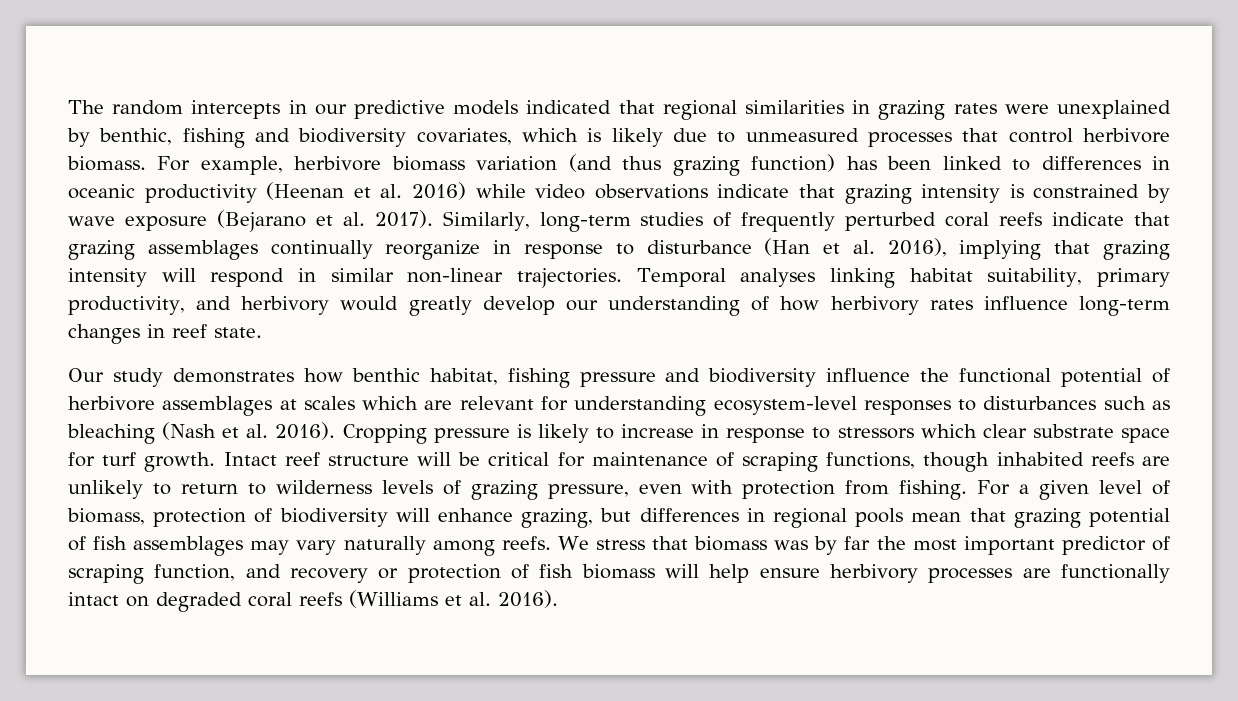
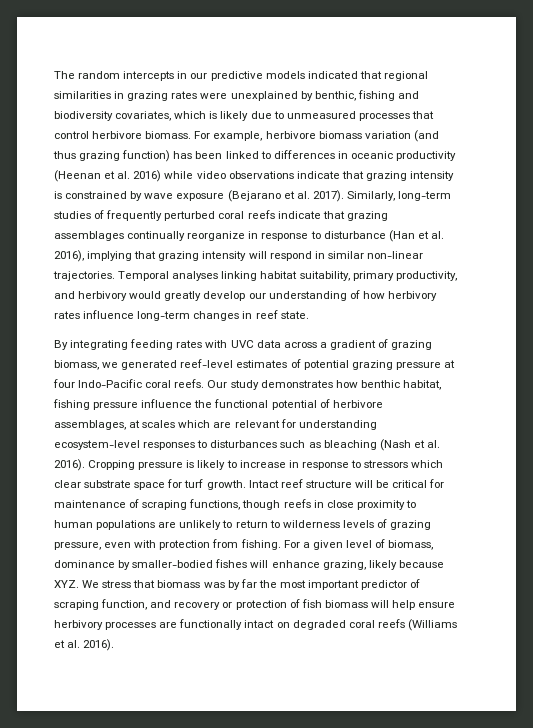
(262, 332) none -> [54,339,433,350] [54,359,455,370] [53,379,205,388] By integrating feeding rates with UVC data across a gradient of grazing biomass, we generated reef-level estimates of potential grazing pressure at four Indo-Pacific coral reefs.
[665,368,817,387] and biodiversity -> (139, 406) none
[162,396,273,416] assemblages -> [54,420,126,430] assemblages,
[996,452,1134,466] inhabited reefs -> [283,499,416,510] [54,520,156,530] reefs in close proximity to human populations
[153,508,1171,528] [68,536,551,556] protection of biodiversity will enhance grazing, but differences in regional pools mean that grazing potential of fish assemblages may vary naturally among reefs. -> [54,559,444,570] [54,580,79,588] dominance by smaller-bodied fishes will enhance grazing, likely because XYZ.

